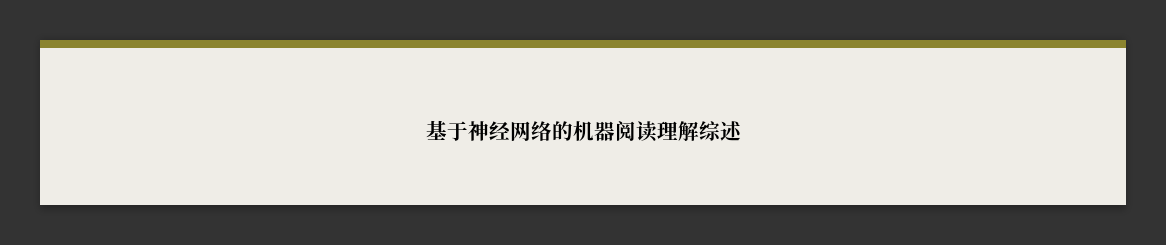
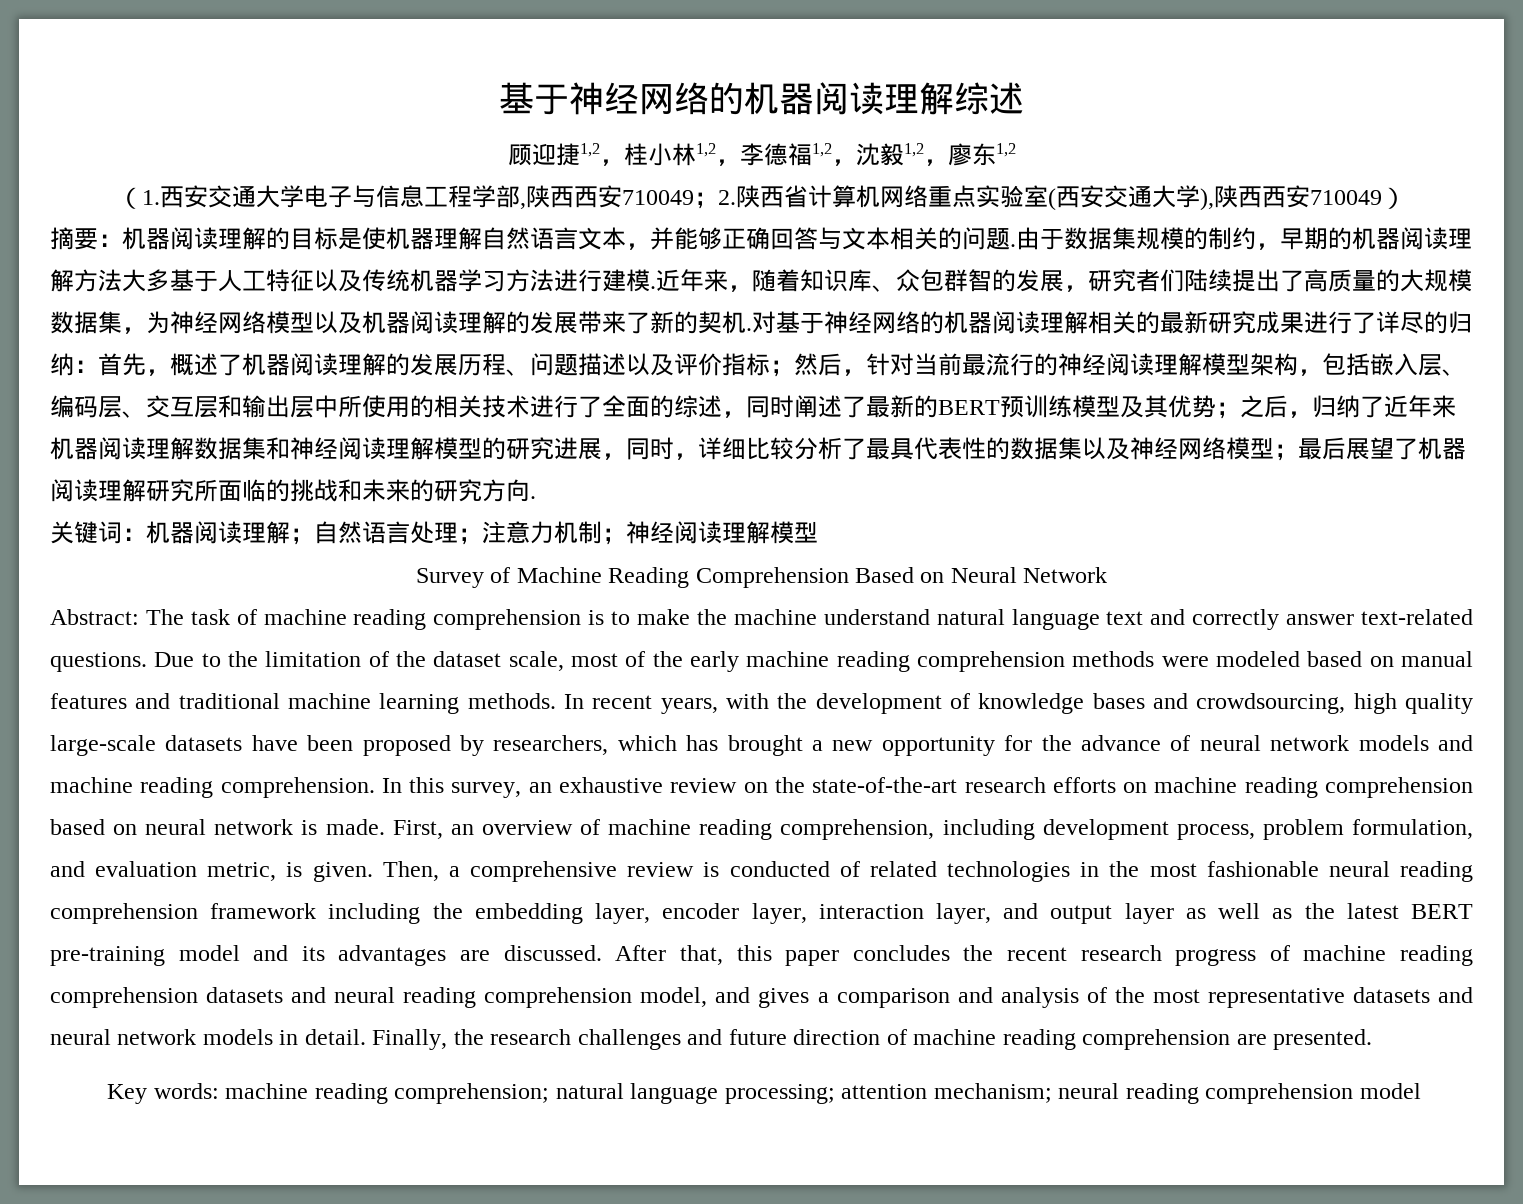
(742, 131) none -> [507,143,600,166] [599,143,716,166] [715,143,832,166] [831,143,924,166] [923,143,1016,166] [117,185,1406,211] [50,227,1472,250] [50,269,1472,292] [50,311,1472,334] [50,353,1466,377] [50,395,1456,419] [50,437,1466,461] [50,479,536,502] [50,521,818,545] [415,567,1108,588] [50,609,1473,630] [50,651,1473,672] [50,693,1473,714] [50,735,1474,756] [50,777,1473,798] [50,819,1473,840] [50,861,1473,882] [50,903,1473,924] [50,945,1473,966] [50,987,1474,1008] [50,1029,1373,1050] [107,1083,1421,1104] // 顾迎捷1,2，桂小林1,2，李德福1,2，沈毅1,2，廖东1,2 // （1.西安交通大学电子与信息工程学部,陕西西安710049；2.陕西省计算机网络重点实验室(西安交通大学),陕西西安710049） // 摘要：机器阅读理解的目标是使机器理解自然语言文本，并能够正确回答与文本相关的问题.由于数据集规模的制约，早期的机器阅读理解方法大多基于人工特征以及传统机器学习方法进行建模.近年来，随着知识库、众包群智的发展，研究者们陆续提出了高质量的大规模数据集，为神经网络模型以及机器阅读理解的发展带来了新的契机.对基于神经网络的机器阅读理解相关的最新研究成果进行了详尽的归纳：首先，概述了机器阅读理解的发展历程、问题描述以及评价指标；然后，针对当前最流行的神经阅读理解模型架构，包括嵌入层、编码层、交互层和输出层中所使用的相关技术进行了全面的综述，同时阐述了最新的BERT预训练模型及其优势；之后，归纳了近年来机器阅读理解数据集和神经阅读理解模型的研究进展，同时，详细比较分析了最具代表性的数据集以及神经网络模型；最后展望了机器阅读理解研究所面临的挑战和未来的研究方向. // 关键词：机器阅读理解；自然语言处理；注意力机制；神经阅读理解模型 // Survey of Machine Reading Comprehension Based on Neural Network // Abstract: The task of machine reading comprehension is to make the machine understand natural language text and correctly answer text-related questions. Due to the limitation of the dataset scale, most of the early machine reading comprehension methods were modeled based on manual features and traditional machine learning methods. In recent years, with the development of knowledge bases and crowdsourcing, high quality large-scale datasets have been proposed by researchers, which has brought a new opportunity for the advance of neural network models and machine reading comprehension. In this survey, an exhaustive review on the state-of-the-art research efforts on machine reading comprehension based on neural network is made. First, an overview of machine reading comprehension, including development process, problem formulation, and evaluation metric, is given. Then, a comprehensive review is conducted of related technologies in the most fashionable neural reading comprehension framework including the embedding layer, encoder layer, interaction layer, and output layer as well as the latest BERT pre-training model and its advantages are discussed. After that, this paper concludes the recent research progress of machine reading comprehension datasets and neural reading comprehension model, and gives a comparison and analysis of the most representative datasets and neural network models in detail. Finally, the research challenges and future direction of machine reading comprehension are presented. // Key words: machine reading comprehension; natural language processing; attention mechanism; neural reading comprehension model

